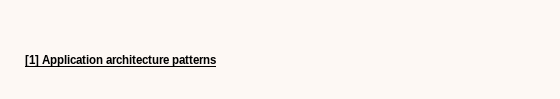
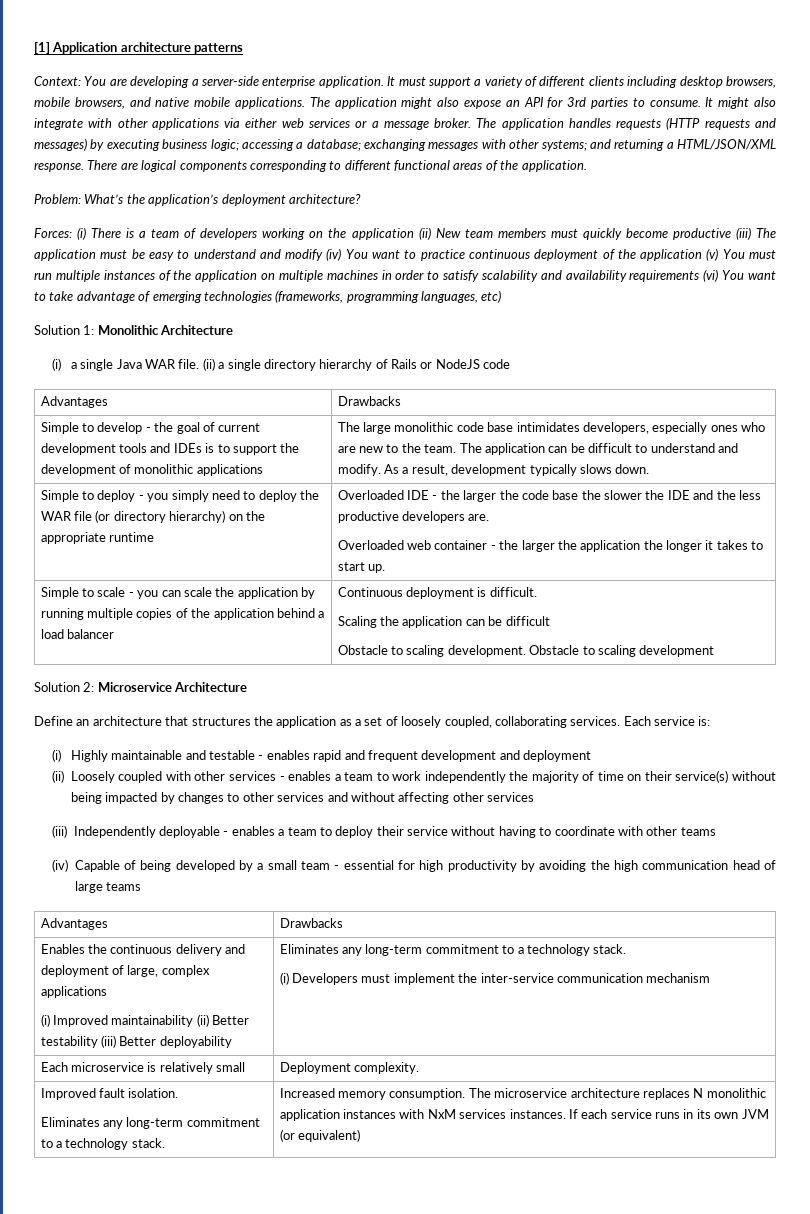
(217, 61) none -> [34,76,777,88] [34,97,776,109] [34,117,777,130] [34,138,776,151] [34,160,587,172] [34,194,361,206] [34,227,776,240] [34,248,776,261] [34,269,777,282] [34,290,502,303] [34,325,234,335] [52,358,511,371] [40,396,108,408] [337,396,401,406] [40,422,261,434] [40,443,300,455] [40,464,263,476] [337,422,766,434] [337,443,739,455] [337,464,650,476] [40,490,320,502] [40,510,265,523] [40,532,155,544] [337,490,761,502] [337,511,490,523] [337,540,764,552] [337,562,386,573] [40,587,316,599] [40,608,325,620] [40,629,115,639] [337,587,537,599] [337,616,550,628] [337,645,715,657] [34,682,248,692] [34,716,711,728] [52,749,592,762] [52,770,776,783] [70,792,535,804] [52,825,716,838] [52,859,777,872] [74,881,142,893] [40,918,108,930] [279,918,343,928] [40,944,246,956] [40,965,210,977] [40,986,107,998] [40,1014,250,1027] [40,1035,232,1048] [279,944,627,956] [279,972,711,985] [40,1062,246,1074] [279,1062,420,1074] [40,1088,179,1100] [40,1117,260,1129] [40,1138,165,1150] [279,1088,766,1100] [279,1109,769,1121] [279,1129,361,1142] // Context: You are developing a server-side enterprise application. It must support a variety of different clients including desktop browsers, mobile browsers, and native mobile applications. The application might also expose an API for 3rd parties to consume. It might also integrate with other applications via either web services or a message broker. The application handles requests (HTTP requests and messages) by executing business logic; accessing a database; exchanging messages with other systems; and returning a HTML/JSON/XML response. There are logical components corresponding to different functional areas of the application. // Problem: What’s the application’s deployment architecture? // Forces: (i) There is a team of developers working on the application (ii) New team members must quickly become productive (iii) The application must be easy to understand and modify (iv) You want to practice continuous deployment of the application (v) You must run multiple instances of the application on multiple machines in order to satisfy scalability and availability requirements (vi) You want to take advantage of emerging technologies (frameworks, programming languages, etc) // Solution 1: Monolithic Architecture // (i) a single Java WAR file. (ii) a single directory hierarchy of Rails or NodeJS code // Advantages | Drawbacks // Simple to develop - the goal of current development tools and IDEs is to support the development of monolithic applications | The large monolithic code base intimidates developers, especially ones who are new to the team. The application can be difficult to understand and modify. As a result, development typically slows down. // Simple to deploy - you simply need to deploy the WAR file (or directory hierarchy) on the appropriate runtime | Overloaded IDE - the larger the code base the slower the IDE and the less productive developers are. // Overloaded web container - the larger the application the longer it takes to start up. // Simple to scale - you can scale the application by running multiple copies of the application behind a load balancer | Continuous deployment is difficult. // Scaling the application can be difficult // Obstacle to scaling development. Obstacle to scaling development // Solution 2: Microservice Architecture // Define an architecture that structures the application as a set of loosely coupled, collaborating services. Each service is: // (i) Highly maintainable and testable - enables rapid and frequent development and deployment // (ii) Loosely coupled with other services - enables a team to work independently the majority of time on their service(s) without being impacted by changes to other services and without affecting other services // (iii) Independently deployable - enables a team to deploy their service without having to coordinate with other teams // (iv) Capable of being developed by a small team - essential for high productivity by avoiding the high communication head of large teams // Advantages | Drawbacks // Enables the continuous delivery and deployment of large, complex applications // (i) Improved maintainability (ii) Better testability (iii) Better deployability | Eliminates any long-term commitment to a technology stack. // (i) Developers must implement the inter-service communication mechanism // Each microservice is relatively small | Deployment complexity. // Improved fault isolation. // Eliminates any long-term commitment to a technology stack. | Increased memory consumption. The microservice architecture replaces N monolithic application instances with NxM services instances. If each service runs in its own JVM (or equivalent)

